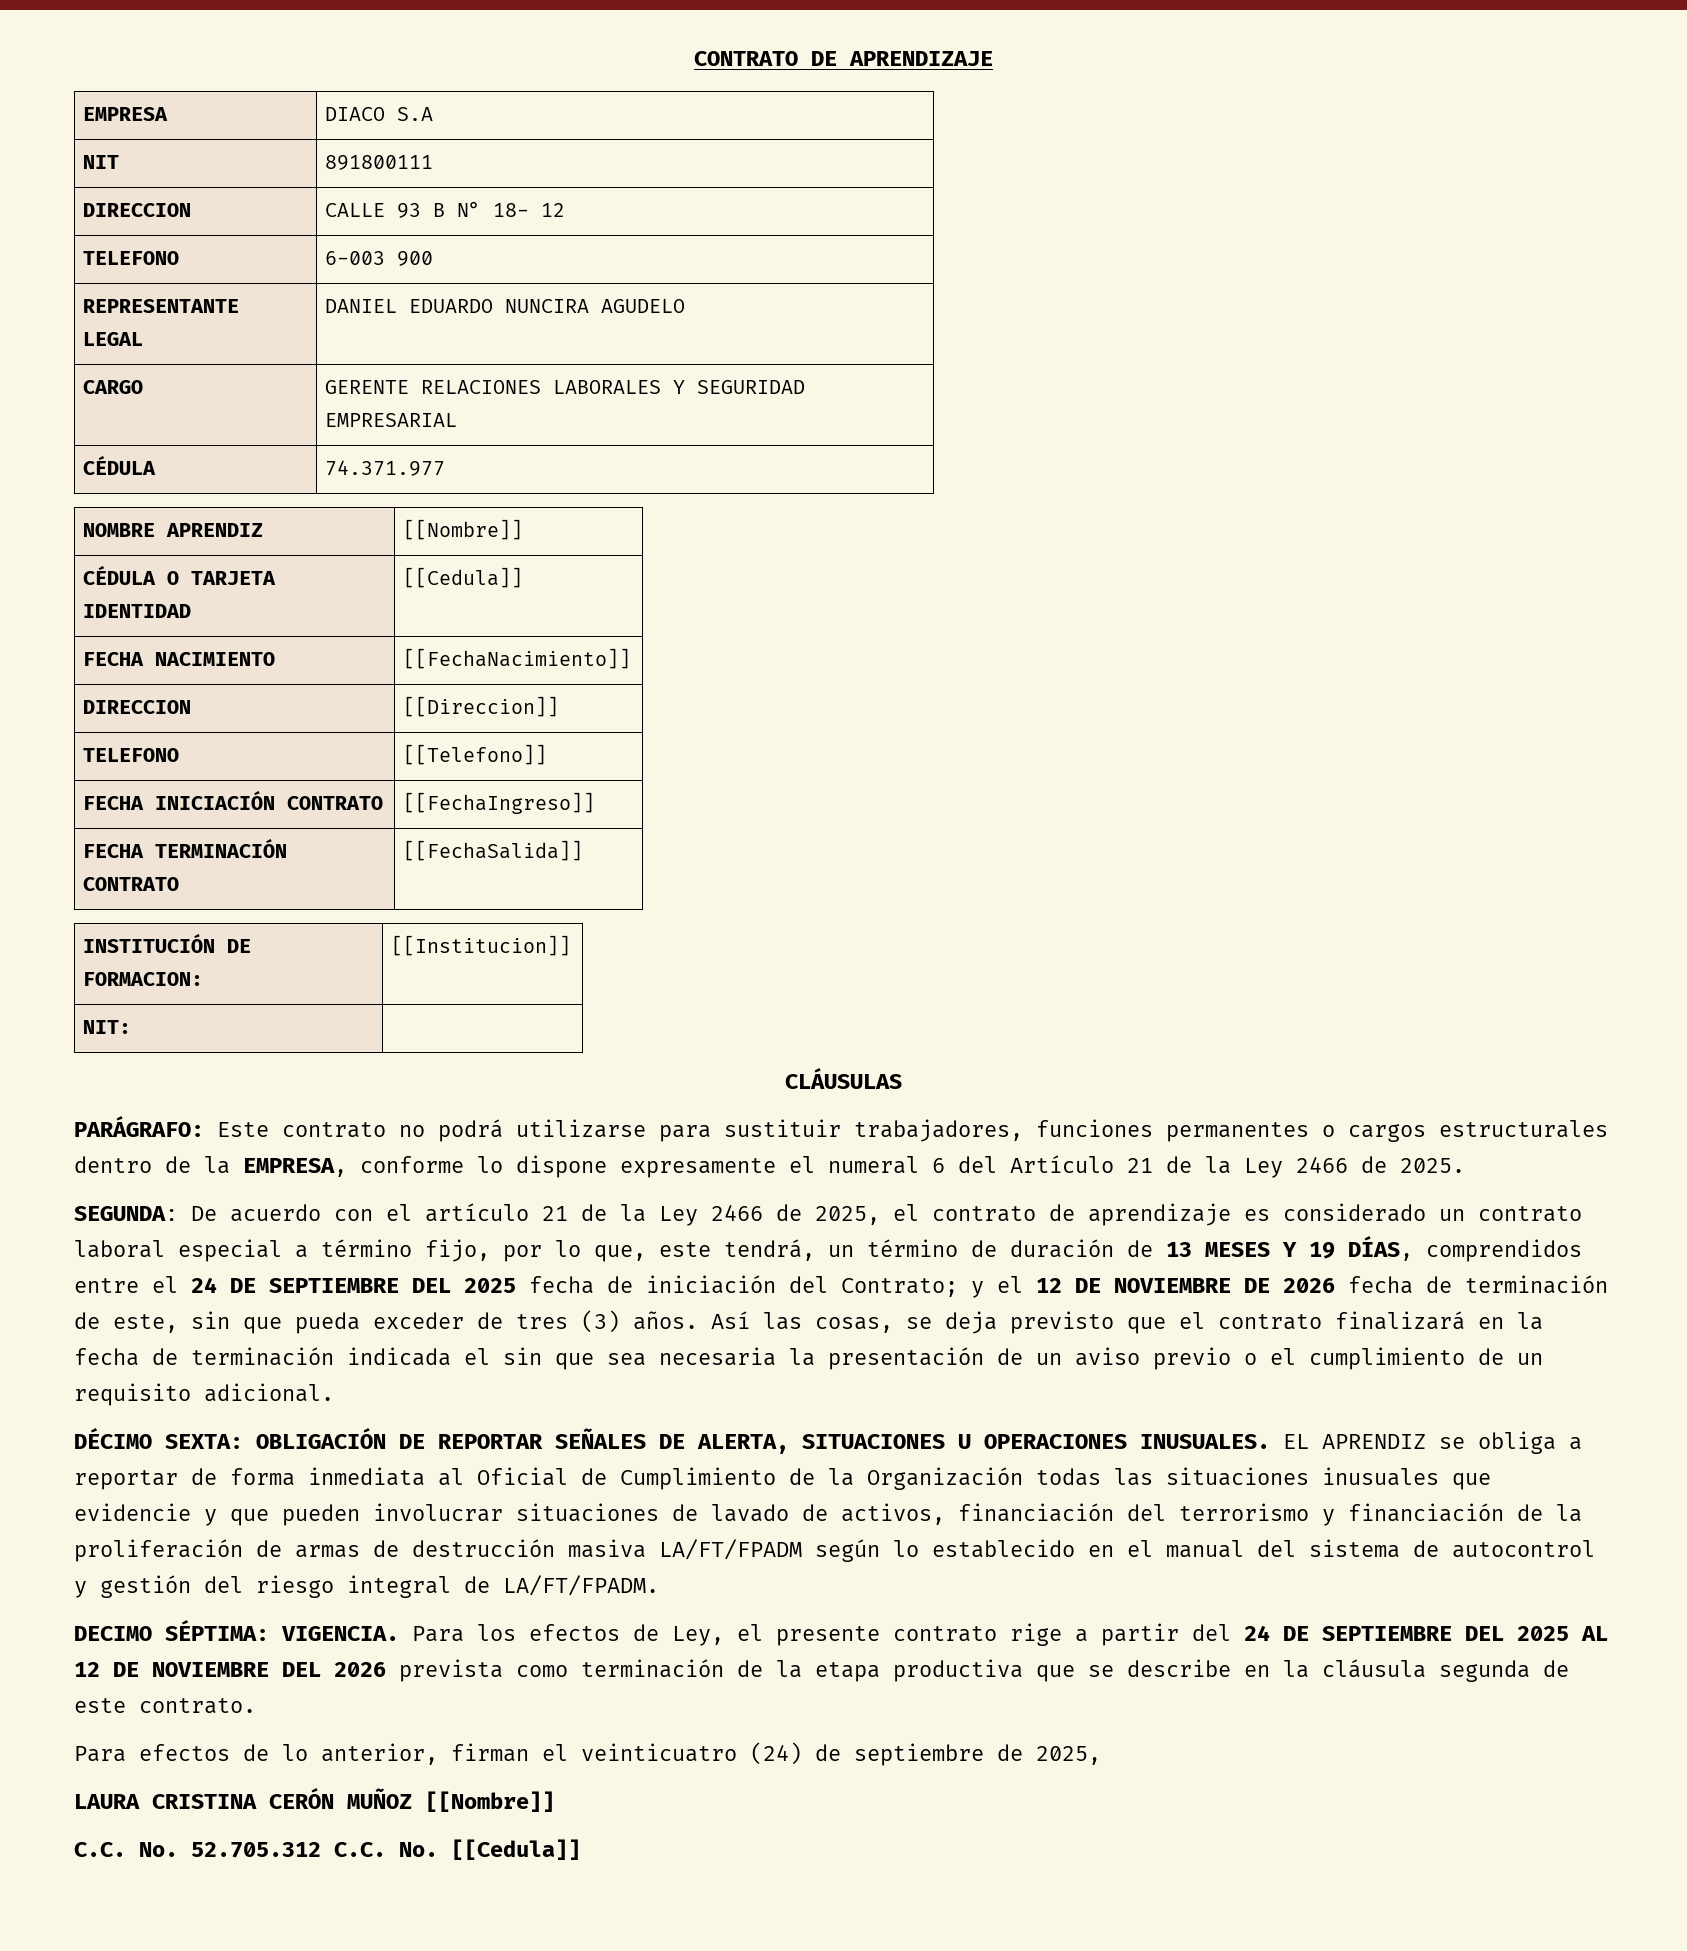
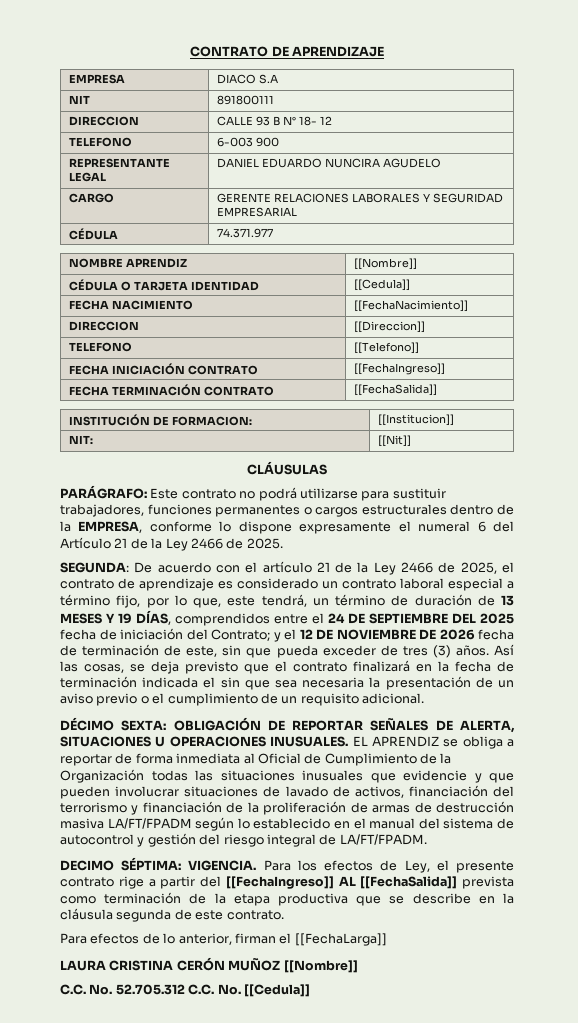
(132, 1027) none -> [377,435,411,447] [[Nit]]
[1244,1625,1608,1641] [74,1662,386,1677] 24 DE SEPTIEMBRE DEL 2025 AL 12 DE NOVIEMBRE DEL 2026 -> [225,876,458,889] [[FechaIngreso]] AL [[FechaSalida]]
[581,1742,1101,1766] veinticuatro (24) de septiembre de 2025, -> [294,933,387,946] [[FechaLarga]]

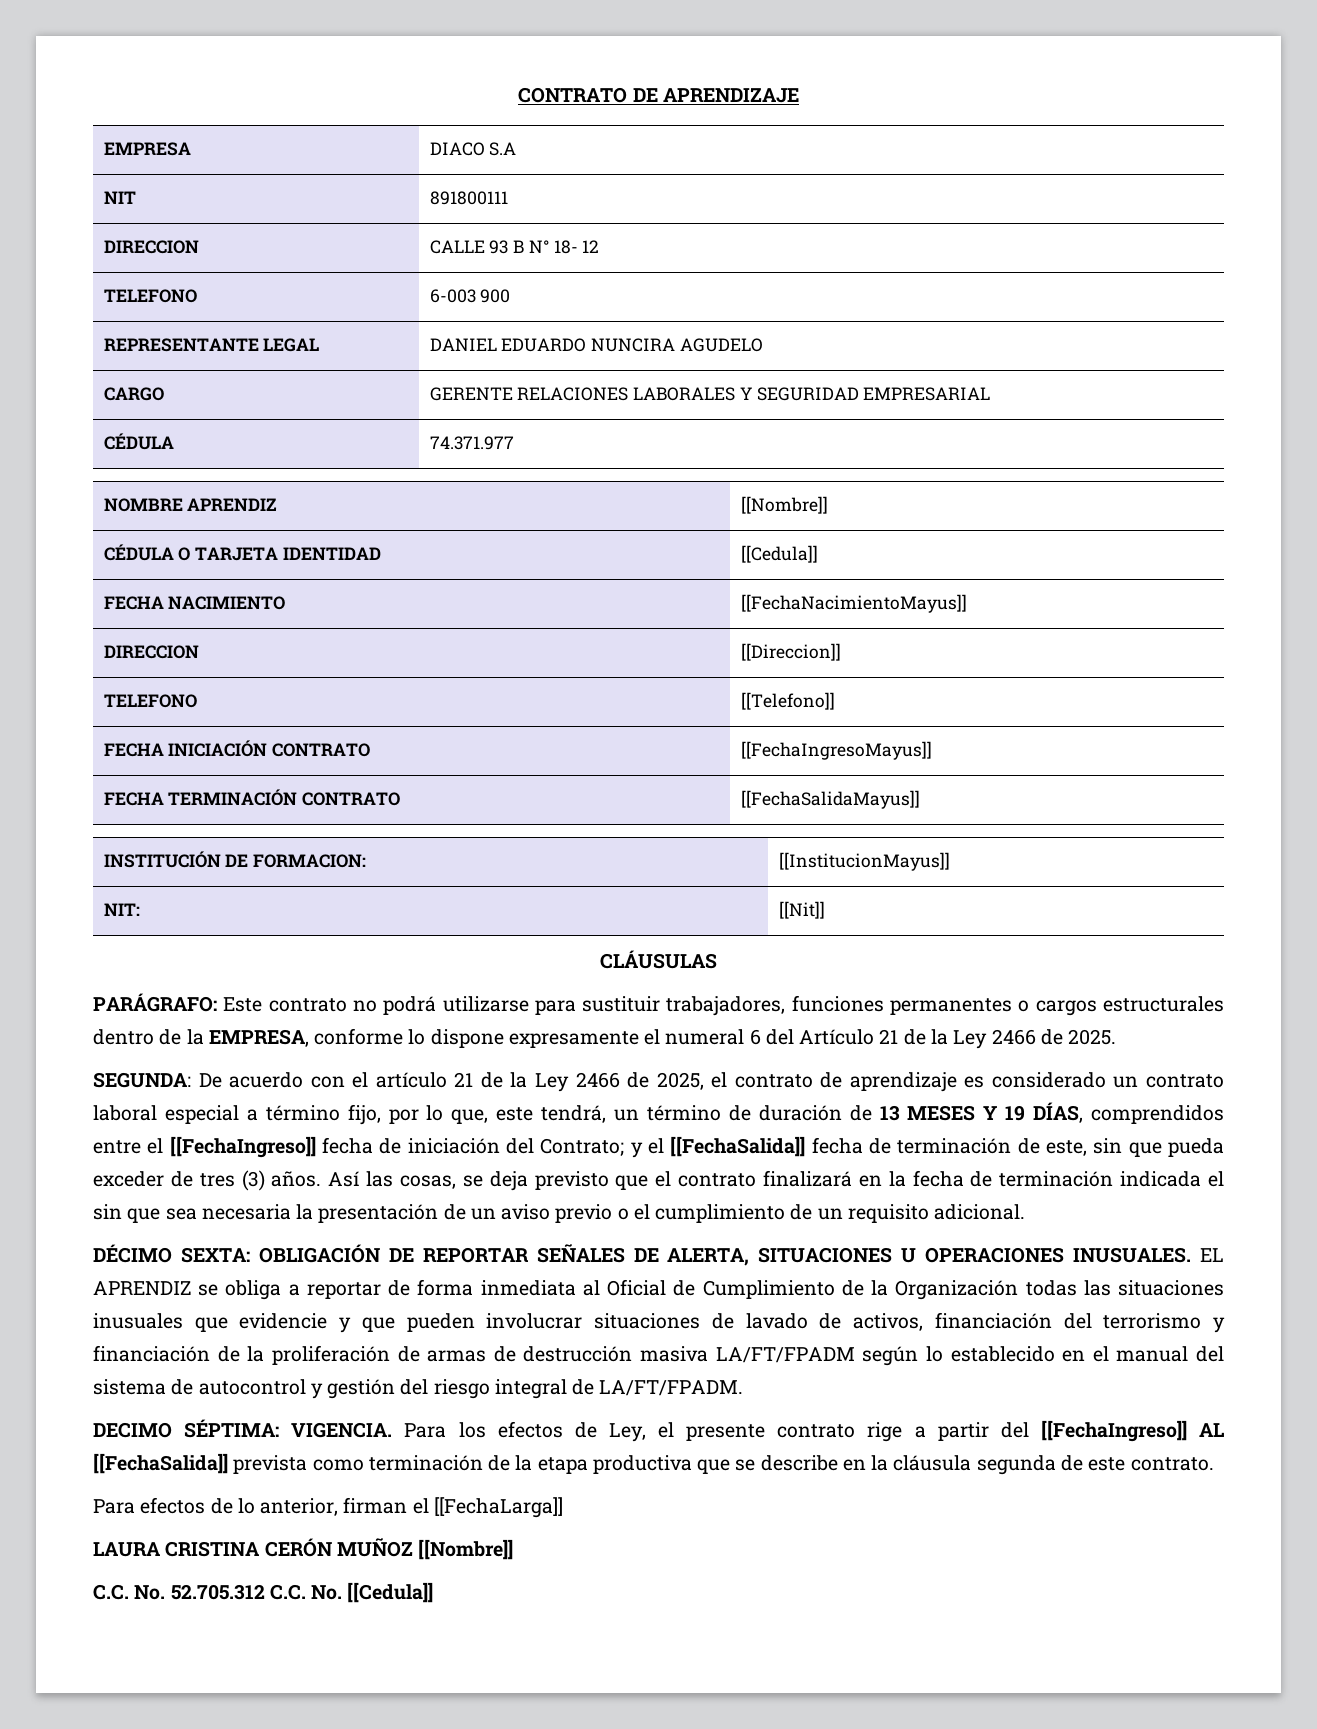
[353,300,468,312] [[FechaNacimiento]] -> [740,594,967,613] [[FechaNacimientoMayus]]
[353,363,445,375] [[FechaIngreso]] -> [740,741,932,760] [[FechaIngresoMayus]]
[353,384,437,396] [[FechaSalida]] -> [740,790,920,809] [[FechaSalidaMayus]]
[377,414,454,426] [[Institucion]] -> [778,852,950,871] [[InstitucionMayus]]
[328,613,514,624] 24 DE SEPTIEMBRE DEL 2025 -> [169,1136,316,1158] [[FechaIngreso]]
[299,629,475,640] 12 DE NOVIEMBRE DE 2026 -> [670,1136,806,1157] [[FechaSalida]]

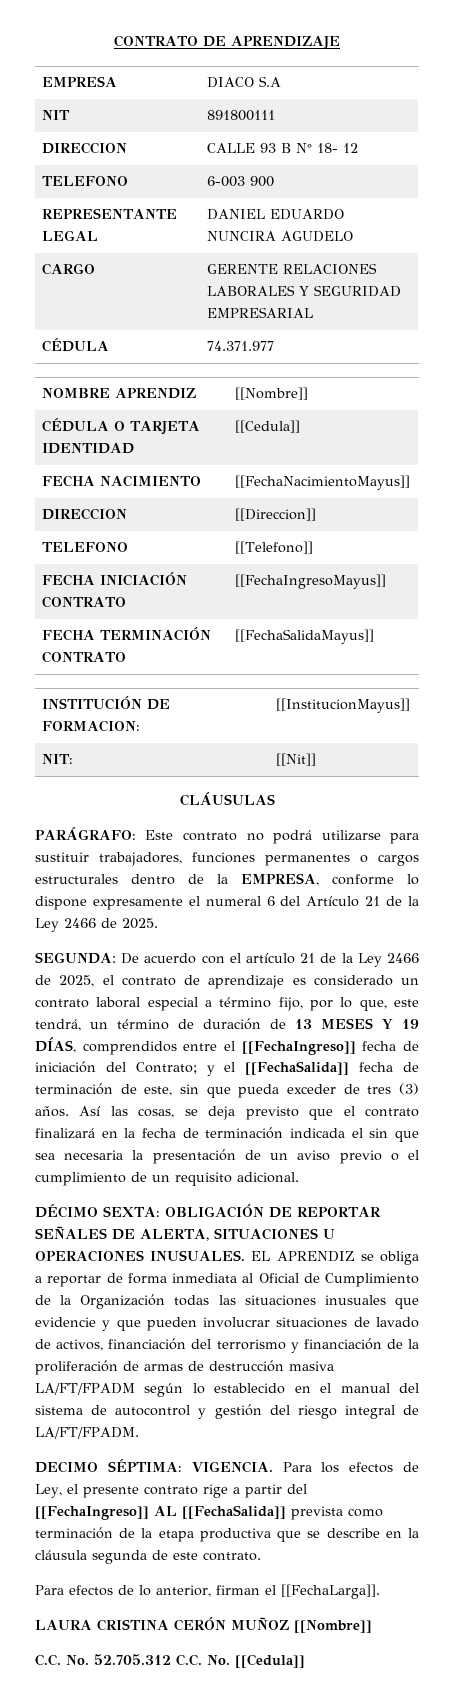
[433,1497,563,1518] [[FechaLarga]] -> [281,1584,380,1599] [[FechaLarga]].

